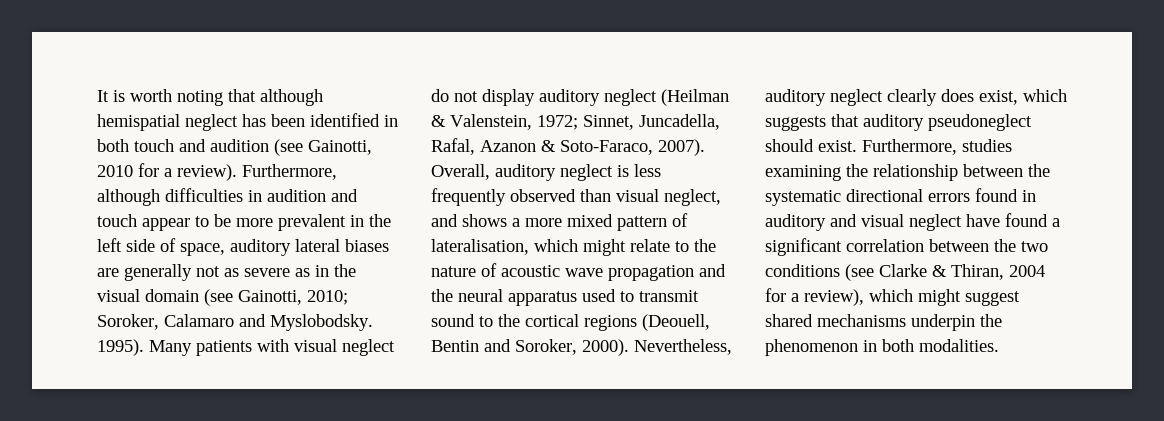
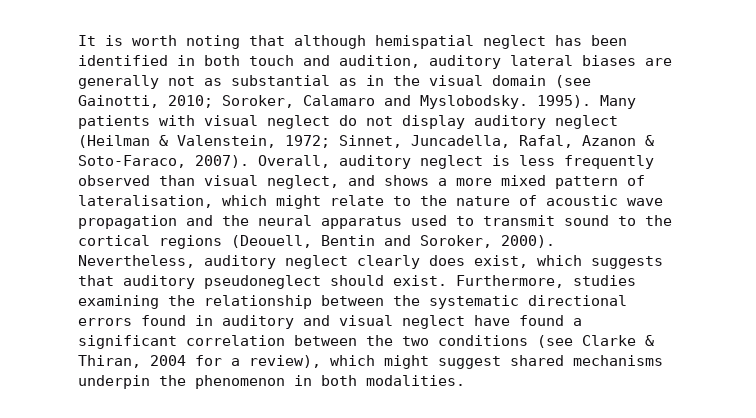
[210,139,372,156] [97,163,337,181] [97,188,358,206] [97,214,391,231] [97,238,225,256] audition (see Gainotti, 2010 for a review). Furthermore, although difficulties in audition and touch appear to be more prevalent in the left side of space, -> [339,55,420,68] audition,
[244,268,290,277] severe -> [231,75,330,86] substantial

